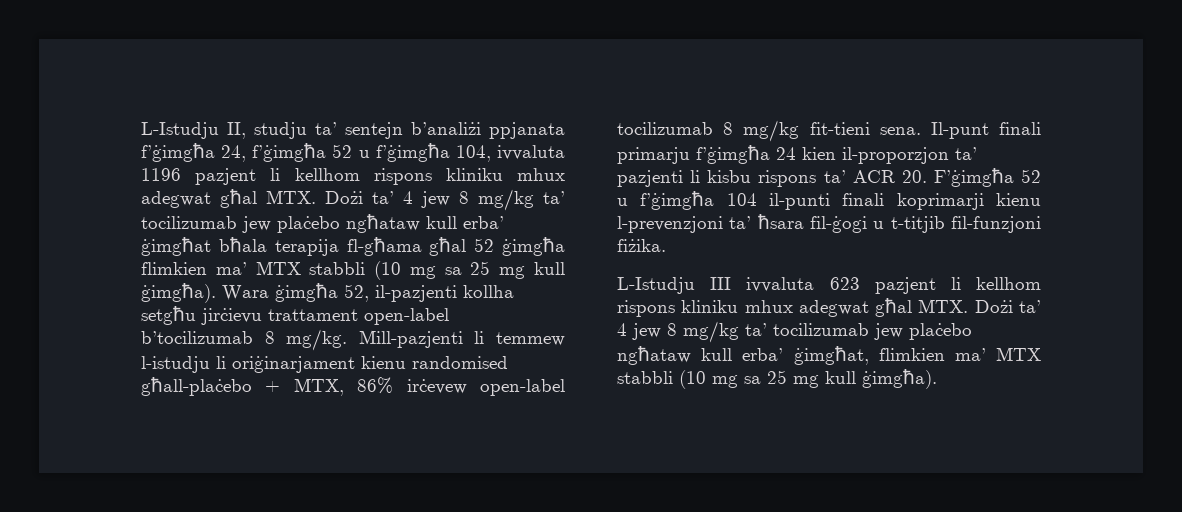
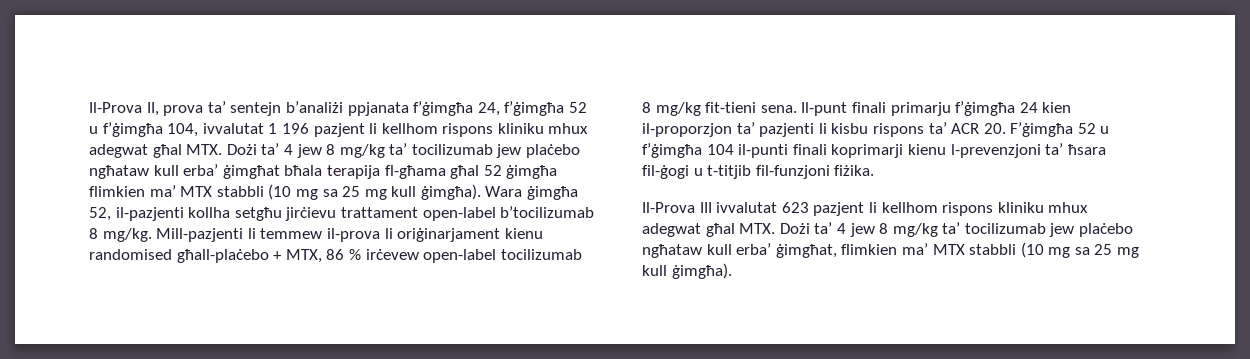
[141,122,307,139] L-Istudju II, studju -> [89,102,204,116] Il-Prova II, prova
[497,145,565,160] [141,168,181,181] ivvaluta 1196 -> [202,123,309,134] ivvalutat 1 196
[141,356,210,373] l-istudju -> [326,228,380,242] il-prova
[357,377,394,394] 86% -> [326,249,361,260] 86 %
[617,277,815,294] L-Istudju III ivvaluta -> [642,202,778,213] Il-Prova III ivvalutat

